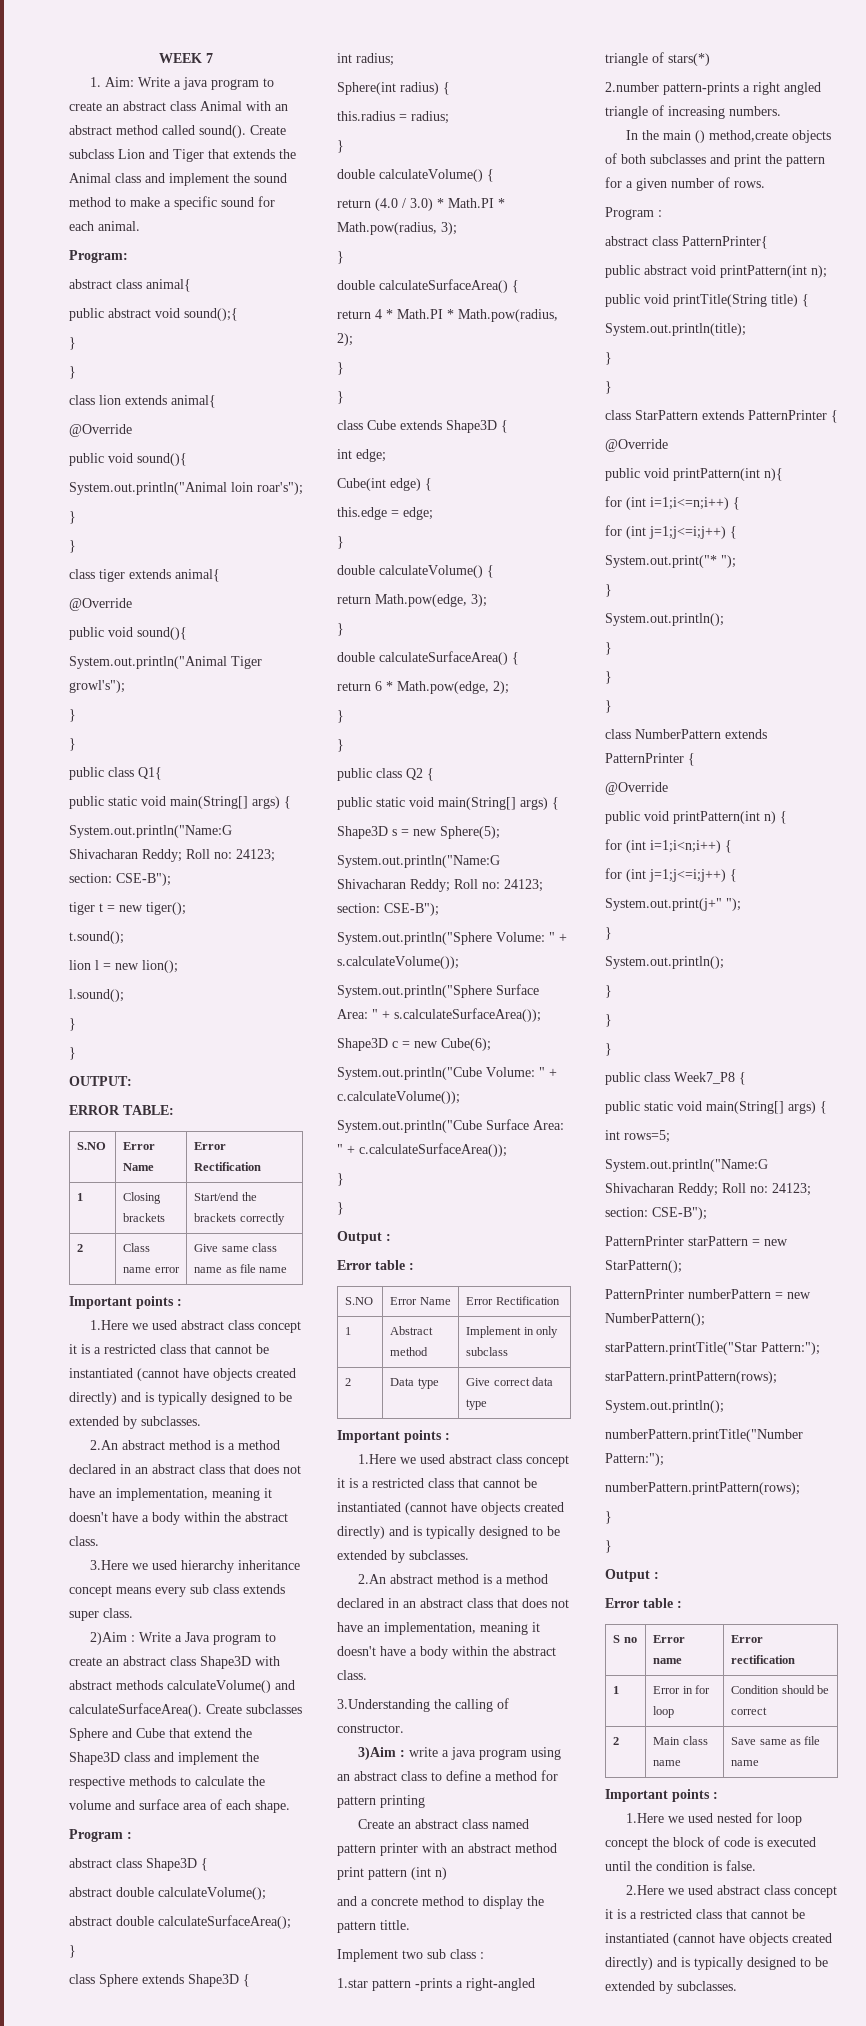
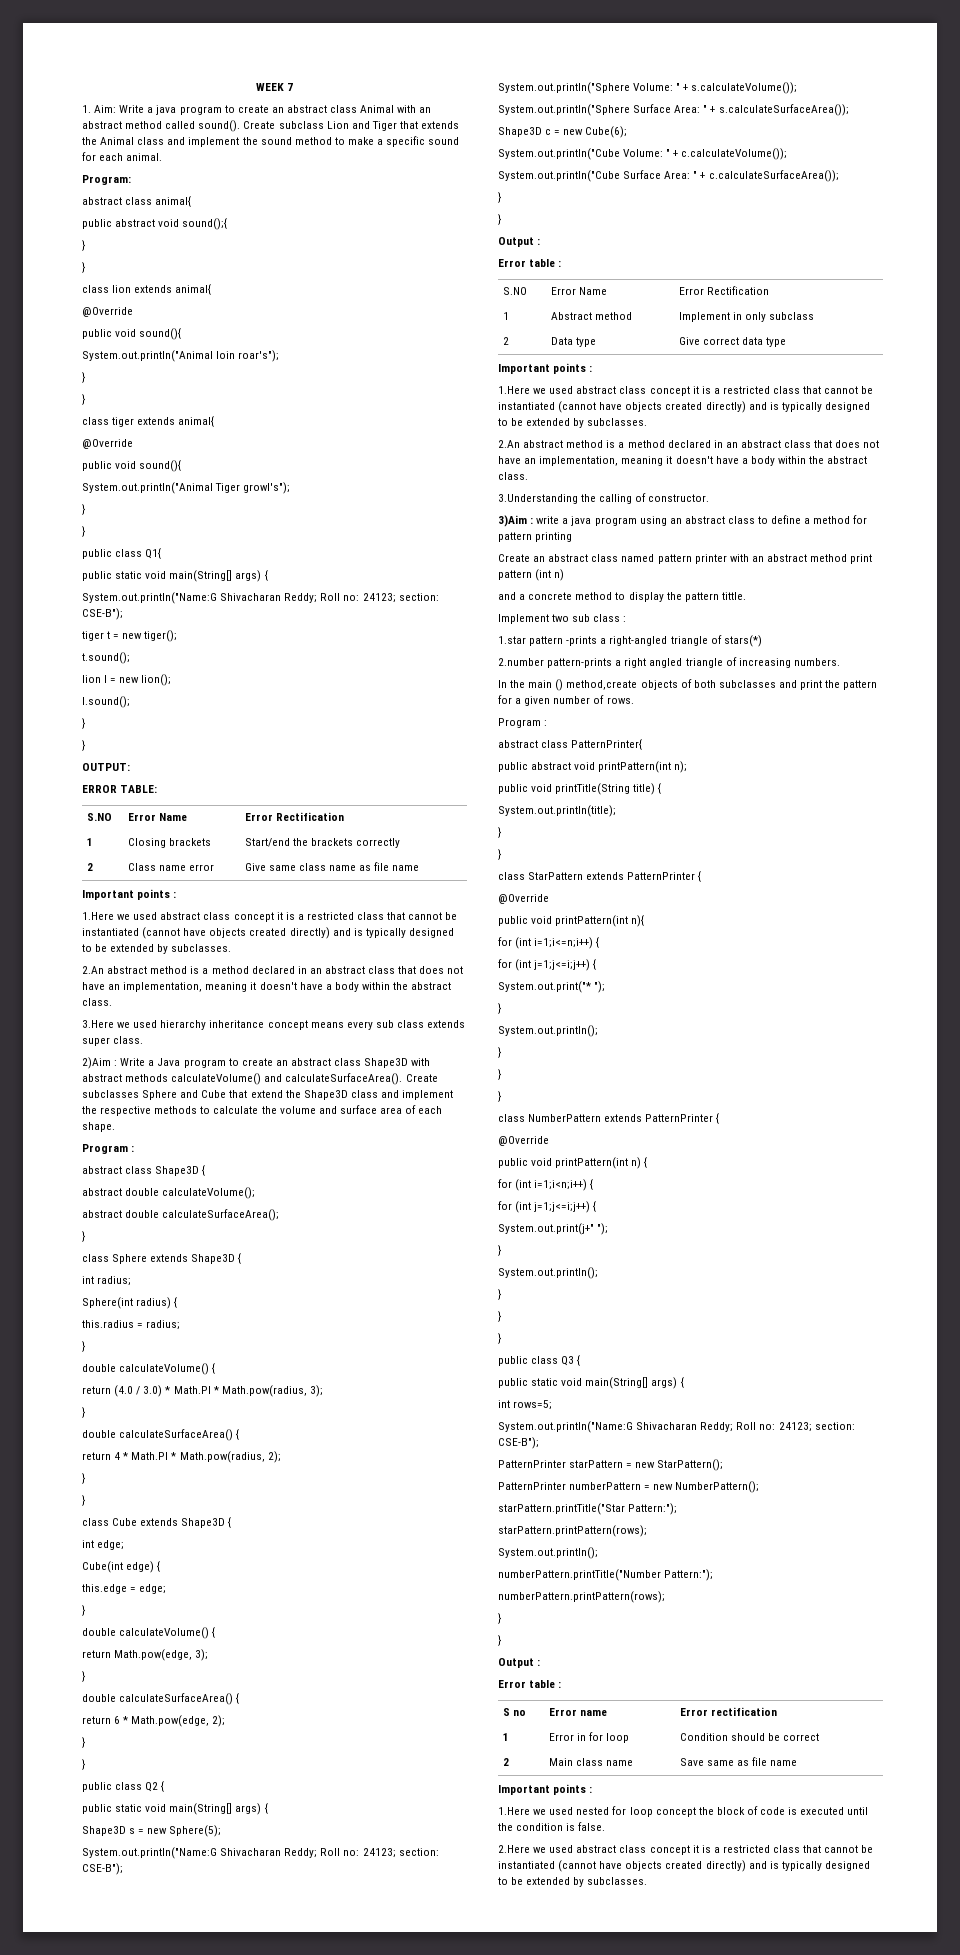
[674,1072,735,1084] Week7_P8 -> [561,1356,575,1366] Q3

